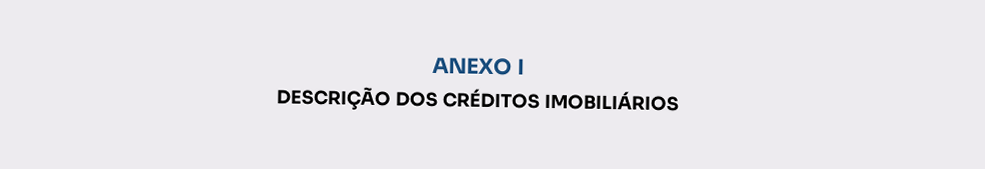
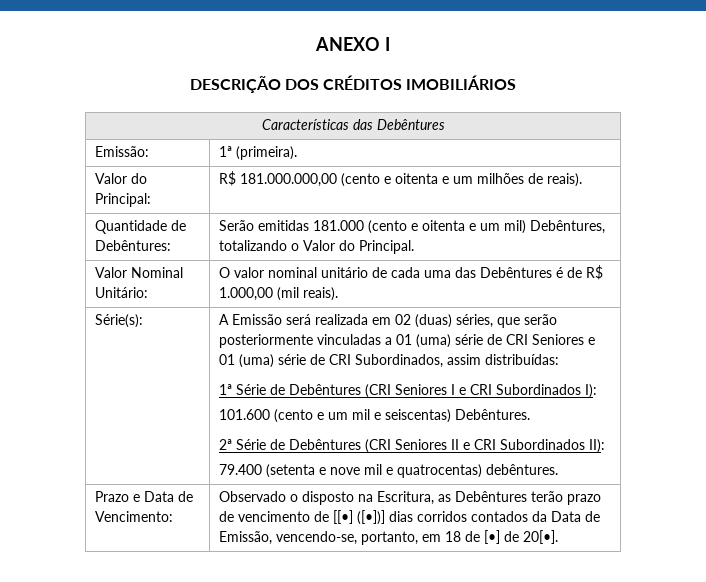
(679, 100) none -> [261,119,445,130] [94,146,149,157] [218,146,297,160] [94,173,147,184] [94,193,151,207] [218,171,582,187] [94,220,186,234] [94,240,171,251] [218,220,605,234] [218,240,414,254] [94,267,183,278] [94,287,148,298] [218,265,603,280] [218,287,338,301] [94,314,143,328] [218,314,557,328] [218,334,595,348] [218,354,559,368] [218,384,597,398] [218,409,530,423] [218,439,605,453] [218,464,558,478] [94,491,193,502] [94,511,173,522] [218,491,601,505] [218,510,600,525] [218,530,558,545] // Características das Debêntures // Emissão: | 1ª (primeira). // Valor do Principal: | R$ 181.000.000,00 (cento e oitenta e um milhões de reais). // Quantidade de Debêntures: | Serão emitidas 181.000 (cento e oitenta e um mil) Debêntures, totalizando o Valor do Principal. // Valor Nominal Unitário: | O valor nominal unitário de cada uma das Debêntures é de R$ 1.000,00 (mil reais). // Série(s): | A Emissão será realizada em 02 (duas) séries, que serão posteriormente vinculadas a 01 (uma) série de CRI Seniores e 01 (uma) série de CRI Subordinados, assim distribuídas: // 1ª Série de Debêntures (CRI Seniores I e CRI Subordinados I): // 101.600 (cento e um mil e seiscentas) Debêntures. // 2ª Série de Debêntures (CRI Seniores II e CRI Subordinados II): // 79.400 (setenta e nove mil e quatrocentas) debêntures. // Prazo e Data de Vencimento: | Observado o disposto na Escritura, as Debêntures terão prazo de vencimento de [[•] ([•])] dias corridos contados da Data de Emissão, vencendo-se, portanto, em 18 de [•] de 20[•].

